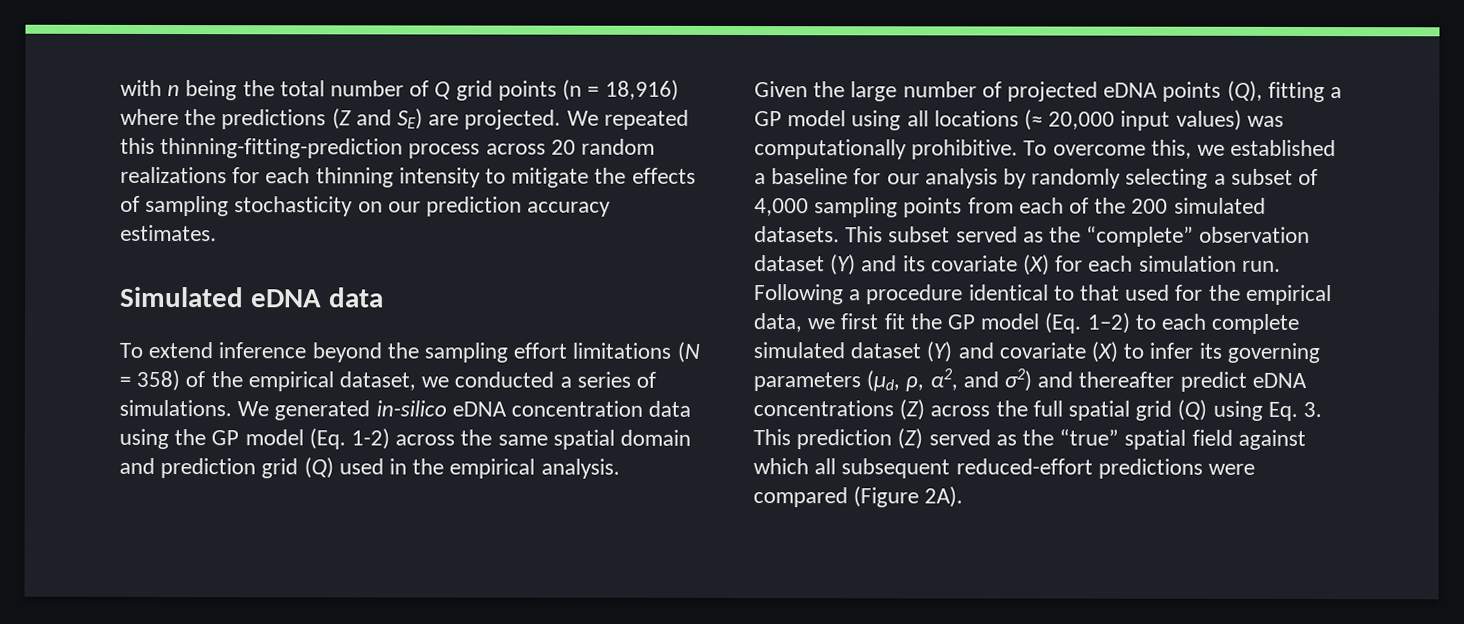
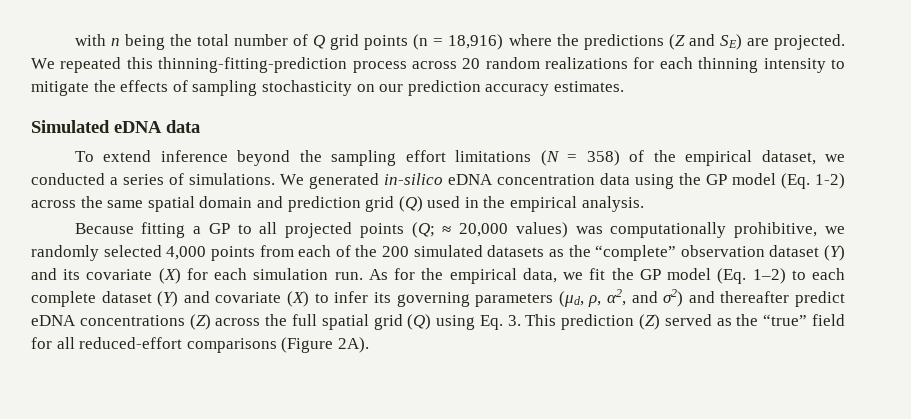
[754,80,1343,103] [754,109,1284,131] [754,139,1337,160] [754,168,1319,189] [754,197,899,218] Given the large number of projected eDNA points (Q), fitting a GP model using all locations (≈ 20,000 input values) was computationally prohibitive. To overcome this, we established a baseline for our analysis by randomly selecting a subset of 4,000 sampling -> [74,222,846,238] [31,245,207,261] Because fitting a GP to all projected points (Q; ≈ 20,000 values) was computationally prohibitive, we randomly selected 4,000
[754,226,1018,243] datasets. This subset served -> [487,245,545,257] datasets
[754,284,1171,305] Following a procedure identical to that used -> [368,269,388,280] As
[840,313,879,330] first -> (584, 276) none
[753,342,845,359] simulated -> (96, 299) none
[1124,429,1306,451] [753,458,1256,479] [753,487,848,508] spatial field against which all subsequent reduced-effort predictions were compared -> [811,314,845,326] [31,337,277,353] field for all reduced-effort comparisons

